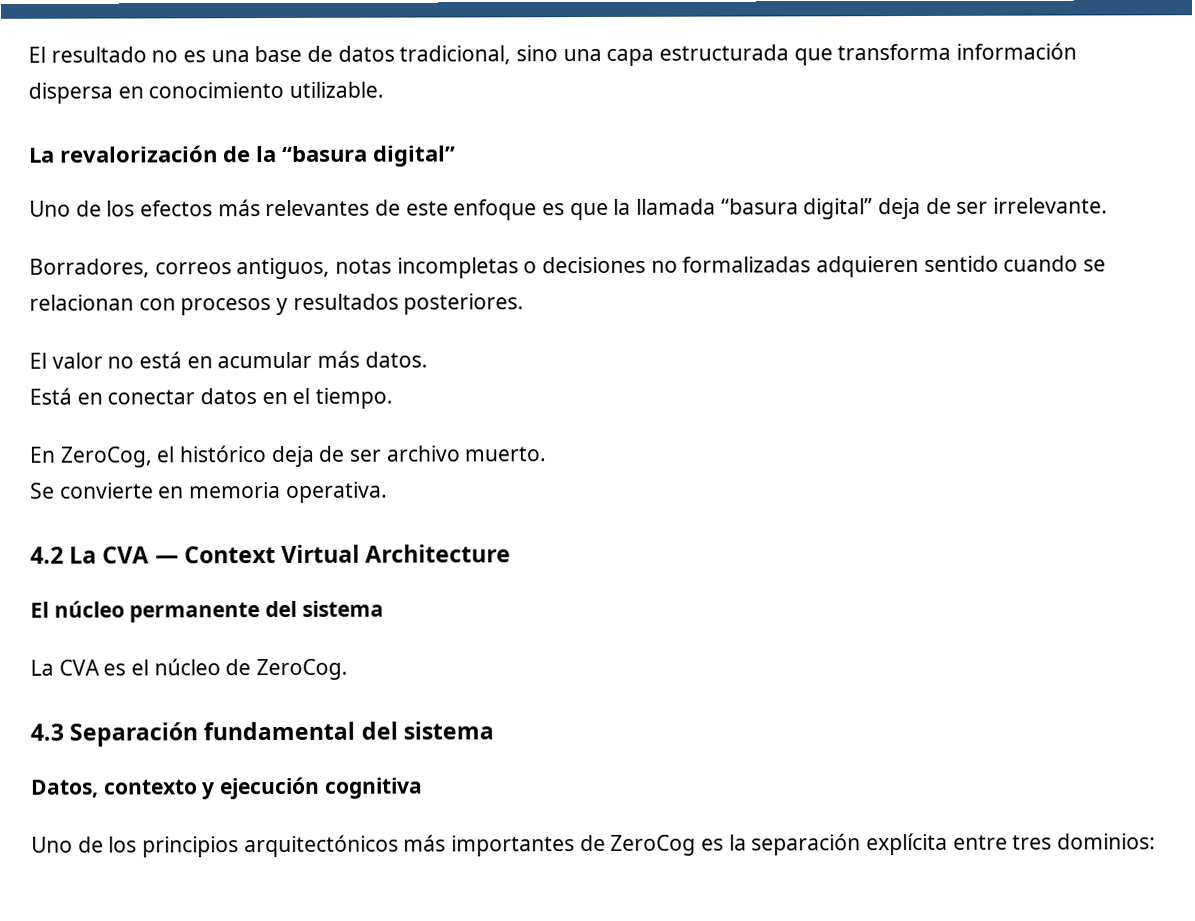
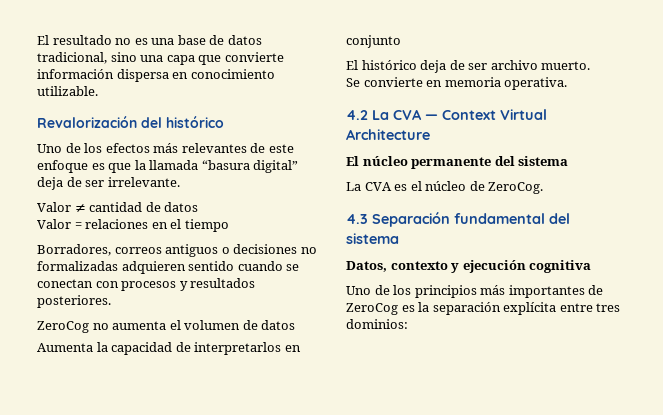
[659,43,952,66] estructurada que transforma -> [198,52,284,65] que convierte
[29,145,456,167] La revalorización de la “basura digital” -> [37,116,224,128] Revalorización del histórico
(1109, 205) none -> [37,202,199,212] [37,219,229,232] // Valor ≠ cantidad de datos // Valor = relaciones en el tiempo
[236,257,519,280] antiguos, notas incompletas -> [165,244,219,257] antiguos
[29,294,134,311] relacionan -> [37,279,93,288] conectan
[29,350,428,369] [29,387,394,409] [29,446,176,468] El valor no está en acumular más datos. // Está en conectar datos en el tiempo. // En ZeroCog, el -> [37,320,296,333] [37,342,301,355] [346,35,401,48] [346,60,358,70] ZeroCog no aumenta el volumen de datos // Aumenta la capacidad de interpretarlos en conjunto // El
[243,834,399,858] arquitectónicos -> (477, 291) none

